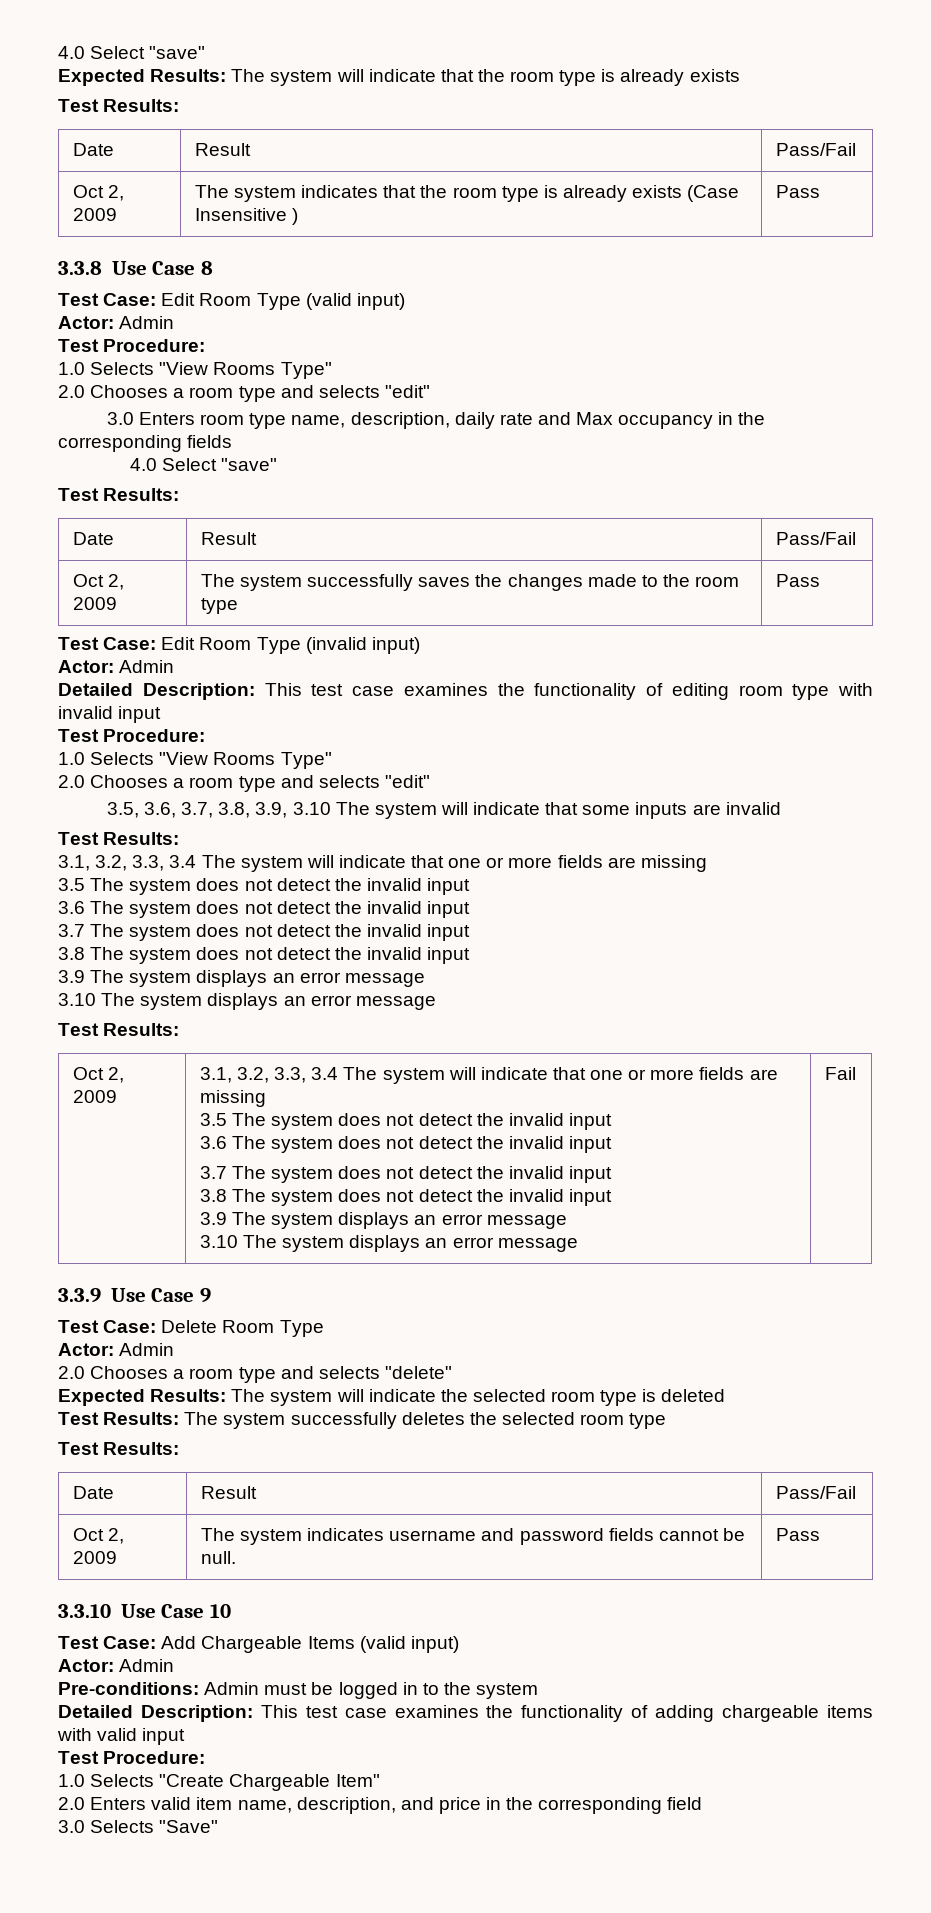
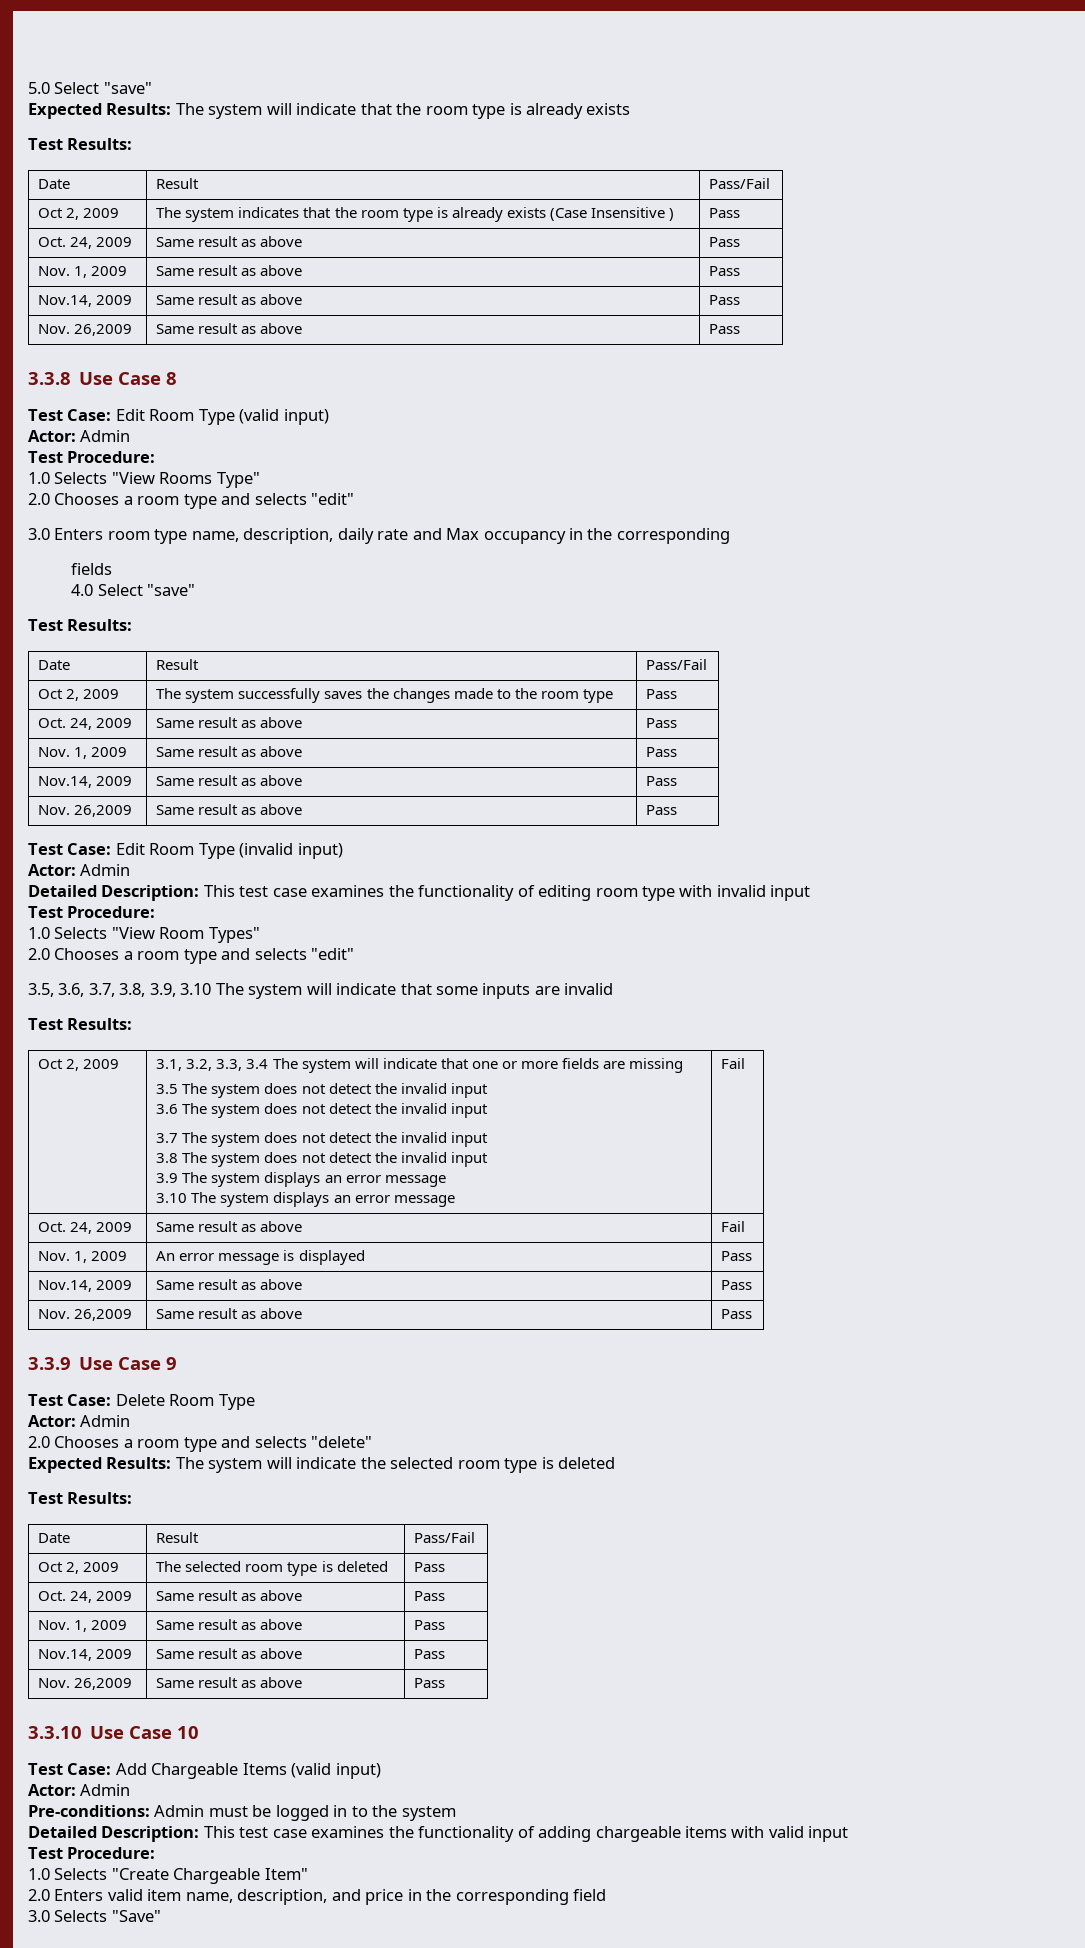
[58,46,85,59] 4.0 -> [28,82,50,94] 5.0
(820, 191) none -> [38,237,133,249] [156,236,303,247] [709,237,741,247] [38,266,128,278] [156,265,303,276] [709,266,741,276] [38,295,133,307] [156,294,303,305] [709,295,741,305] [38,324,133,336] [156,323,303,334] [709,324,741,334] // Oct. 24, 2009 | Same result as above | Pass // Nov. 1, 2009 | Same result as above | Pass // Nov.14, 2009 | Same result as above | Pass // Nov. 26,2009 | Same result as above | Pass
(182, 443) none -> (730, 536) //
(820, 580) none -> [38,718,133,730] [156,717,303,728] [646,718,678,728] [38,747,128,759] [156,746,303,757] [646,747,678,757] [38,776,133,788] [156,775,303,786] [646,776,678,786] [38,805,133,817] [156,804,303,815] [646,805,678,815] // Oct. 24, 2009 | Same result as above | Pass // Nov. 1, 2009 | Same result as above | Pass // Nov.14, 2009 | Same result as above | Pass // Nov. 26,2009 | Same result as above | Pass
[213,752,332,769] Rooms Type" -> [159,927,260,943] Room Types"
[58,855,707,872] [58,878,471,895] [58,901,471,918] [58,924,471,941] [58,947,471,964] [58,970,425,987] [58,993,436,1010] [58,1023,180,1036] // 3.1, 3.2, 3.3, 3.4 The system will indicate that one or more fields are missing // 3.5 The system does not detect the invalid input // 3.6 The system does not detect the invalid input // 3.7 The system does not detect the invalid input // 3.8 The system does not detect the invalid input // 3.9 The system displays an error message // 3.10 The system displays an error message // Test Results: -> (133, 1024) none
(856, 1073) none -> [38,1222,133,1234] [156,1221,303,1232] [721,1221,746,1232] [38,1251,128,1263] [156,1250,365,1265] [721,1251,753,1261] [38,1280,133,1292] [156,1279,303,1290] [721,1280,753,1290] [38,1309,133,1321] [156,1308,303,1319] [721,1309,753,1319] // Oct. 24, 2009 | Same result as above | Fail // Nov. 1, 2009 | An error message is displayed | Pass // Nov.14, 2009 | Same result as above | Pass // Nov. 26,2009 | Same result as above | Pass
[58,1412,667,1429] [58,1442,180,1455] [72,1486,114,1499] [200,1486,257,1499] [775,1486,856,1499] [72,1528,124,1544] [72,1551,117,1564] [200,1528,745,1545] [200,1551,236,1564] // Test Results: The system successfully deletes the selected room type // Test Results: // Date | Result | Pass/Fail // Oct 2, 2009 | The system indicates username and password fields cannot be null. -> [28,1492,133,1504] [38,1533,71,1543] [156,1532,200,1543] [414,1532,476,1543] [38,1562,120,1574] [156,1561,388,1576] [414,1562,446,1572] [38,1591,133,1603] [156,1590,303,1601] [414,1591,446,1601] [38,1620,128,1632] [156,1619,303,1630] [414,1620,446,1630] [38,1649,133,1661] [156,1648,303,1659] [414,1649,446,1659] [38,1678,133,1690] [156,1677,303,1688] // Test Results: // Date | Result | Pass/Fail // Oct 2, 2009 | The selected room type is deleted | Pass // Oct. 24, 2009 | Same result as above | Pass // Nov. 1, 2009 | Same result as above | Pass // Nov.14, 2009 | Same result as above | Pass // Nov. 26,2009 | Same result as above

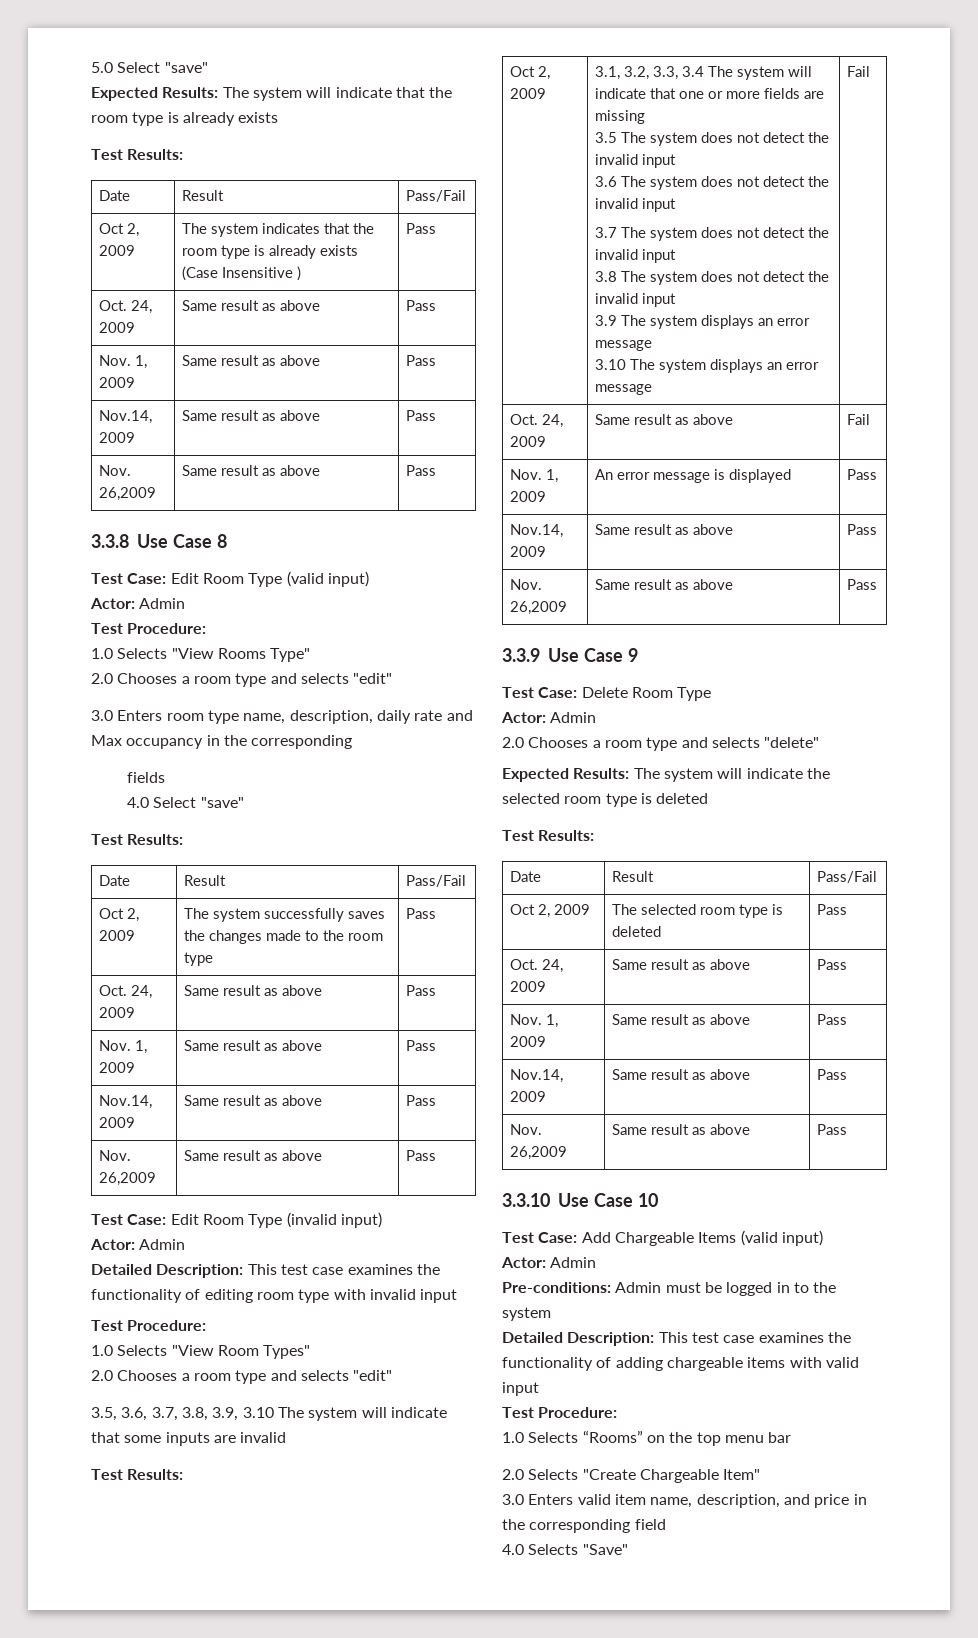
(108, 1874) none -> [582,1430,792,1446] [502,1469,579,1480] “Rooms” on the top menu bar // 2.0 Selects
[28,1889,50,1901] 2.0 -> [502,1494,524,1505] 3.0
[28,1910,50,1922] 3.0 -> [502,1544,524,1555] 4.0

